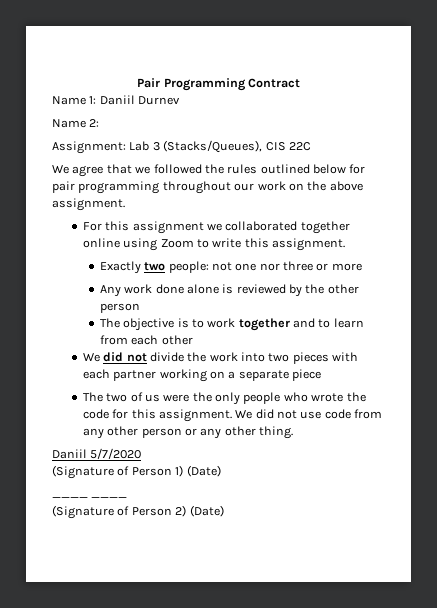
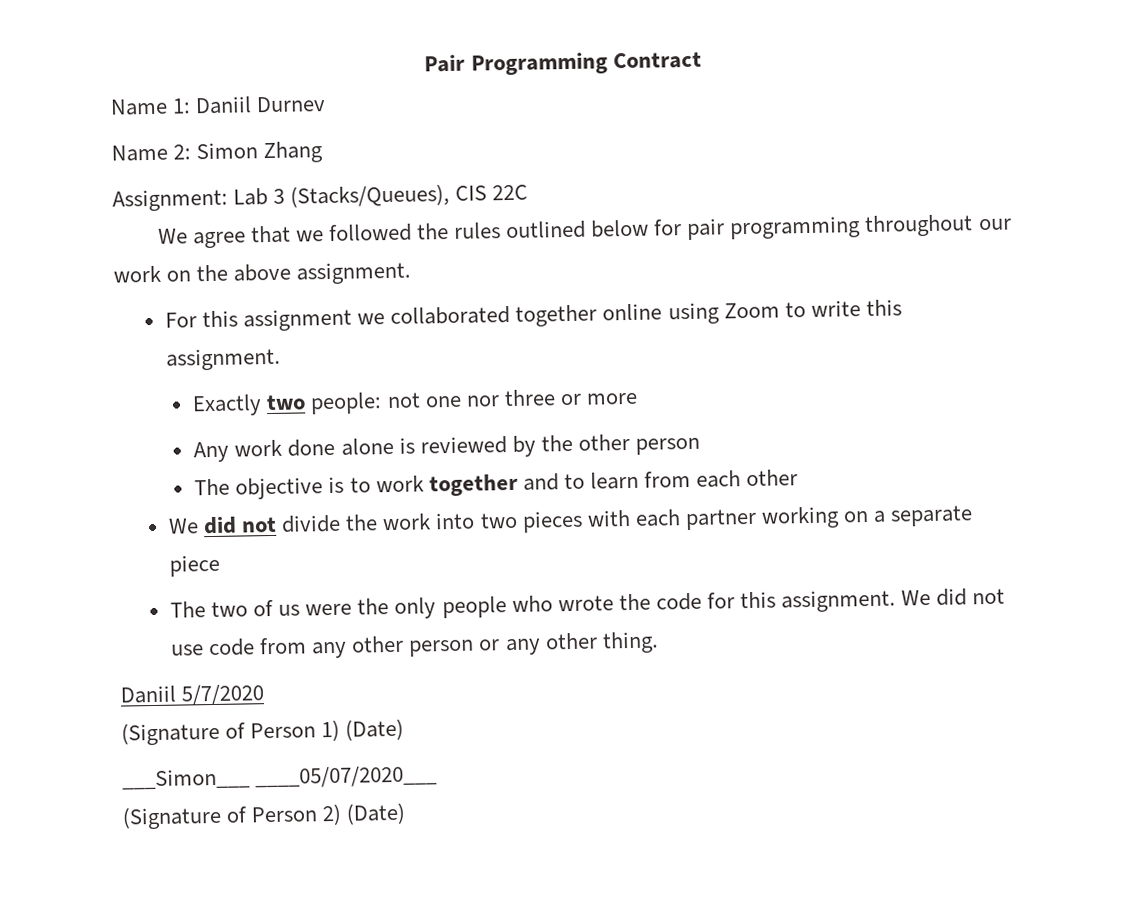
(100, 123) none -> [196,141,324,164] Simon Zhang
[52,497,128,498] ____ ____ -> [122,765,438,790] ___Simon___ ____05/07/2020___

